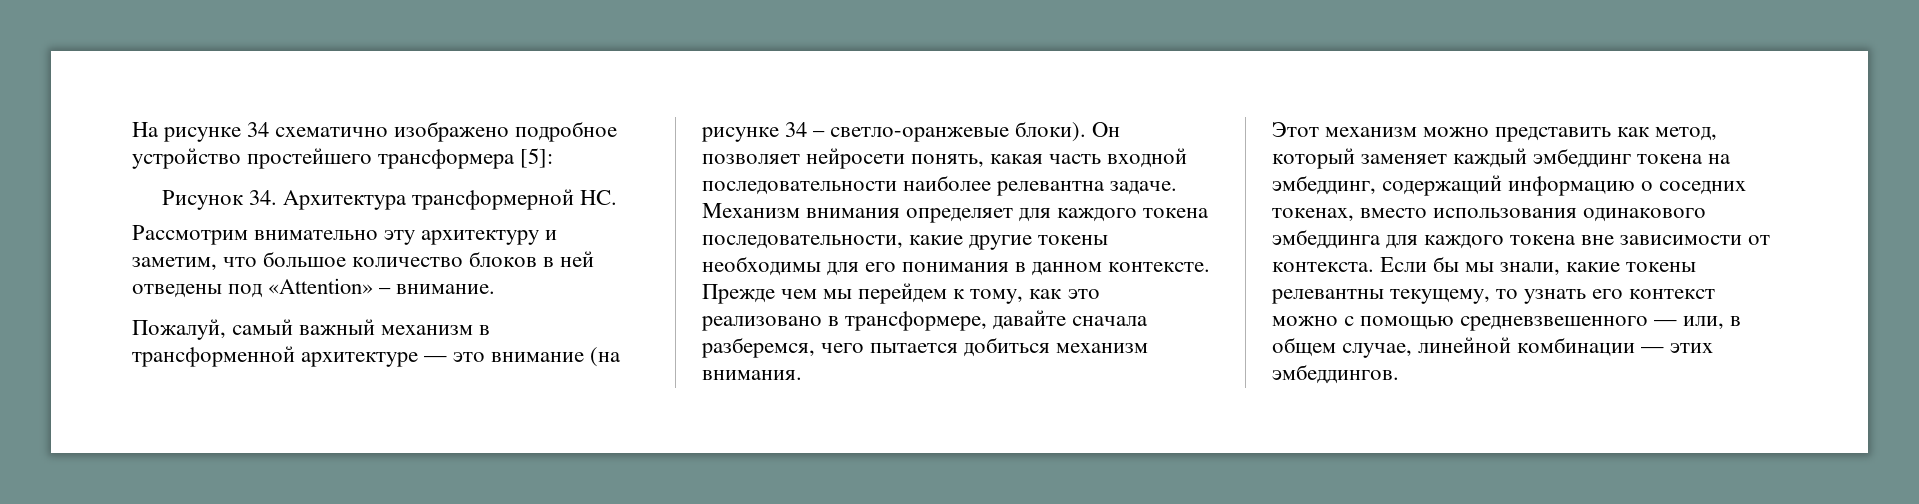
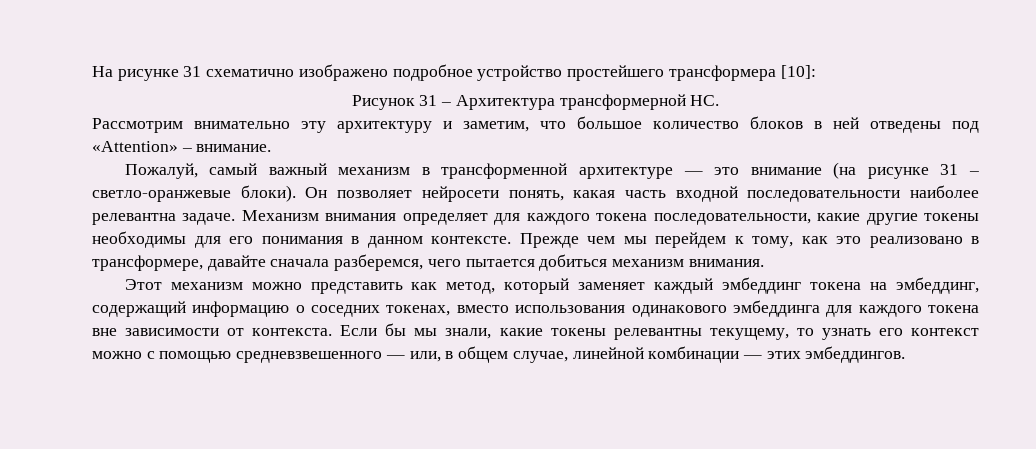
[247,122,270,137] 34 -> [183,66,202,77] 31
[520,148,554,168] [5]: -> [780,65,816,79] [10]:
[248,190,277,205] 34. -> [419,95,452,106] 31 –
[785,122,808,137] 34 -> [940,164,959,175] 31

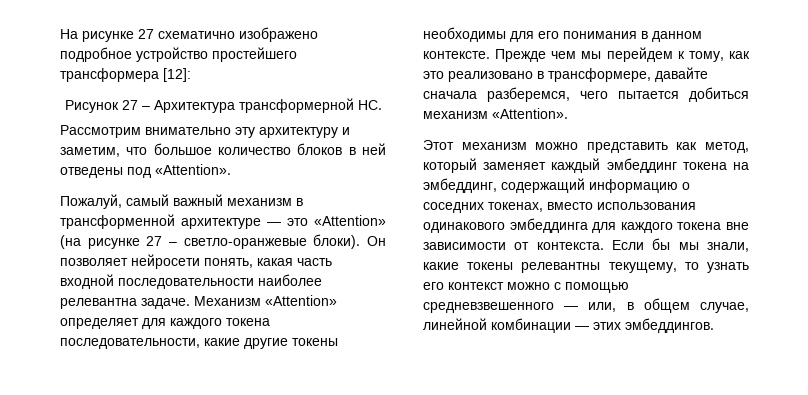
[183,66,202,77] 31 -> [138,29,154,39] 27
[780,65,816,79] [10]: -> [163,68,191,82] [12]:
[419,95,438,106] 31 -> [121,100,138,110] 27
[92,141,272,152] «Attention» – внимание. -> [155,164,231,175] «Attention».
[750,167,822,175] внимание -> [314,215,386,226] «Attention»
[940,164,959,175] 31 -> [146,236,163,246] 27
[325,213,397,221] внимания -> [265,295,337,306] «Attention»
[688,259,764,267] внимания. -> [492,108,568,119] «Attention».

